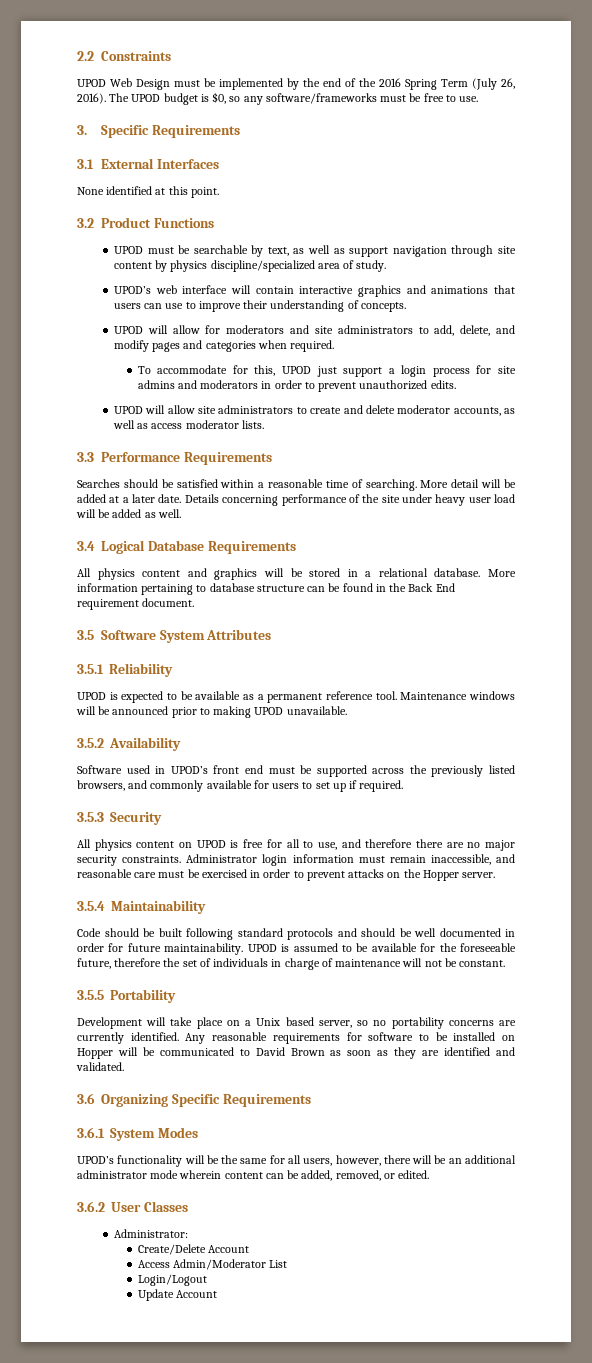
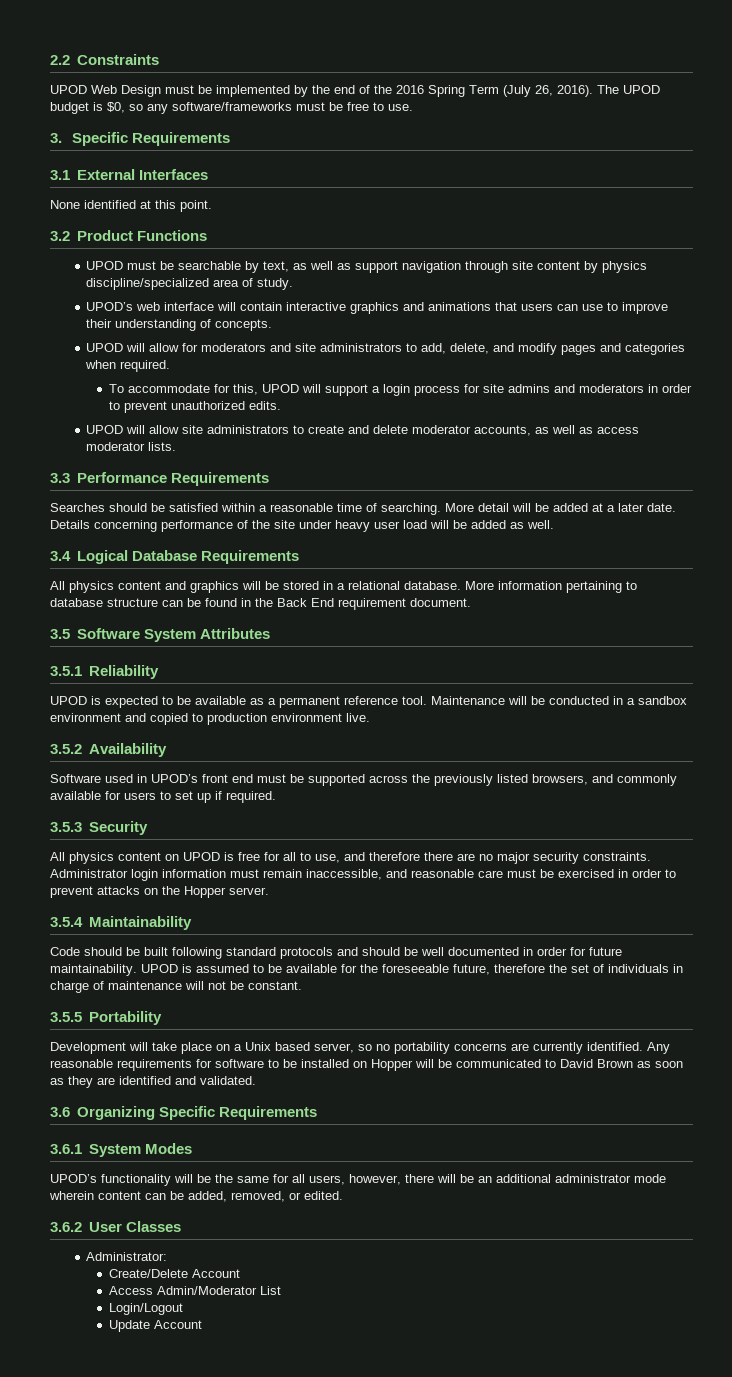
[316,366,337,377] just -> [301,384,321,393] will
[469,691,515,700] [76,706,347,718] windows will be announced prior to making UPOD unavailable. -> [508,696,687,705] [50,713,370,725] will be conducted in a sandbox environment and copied to production environment live.

